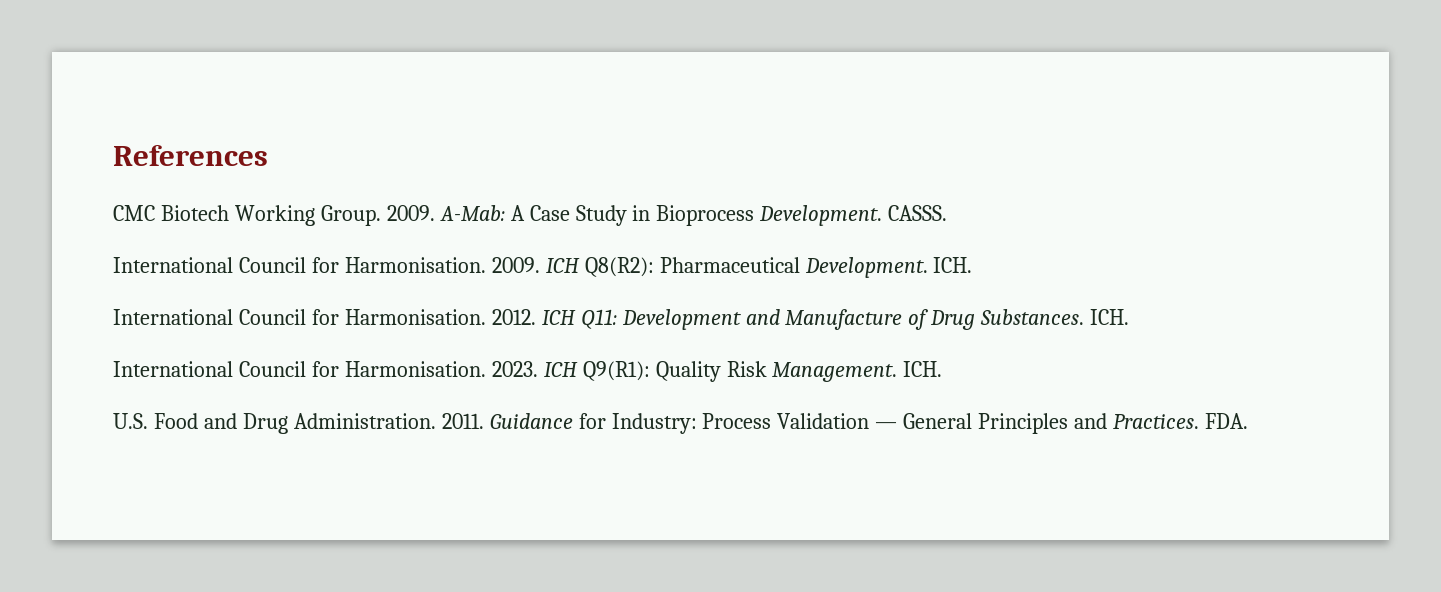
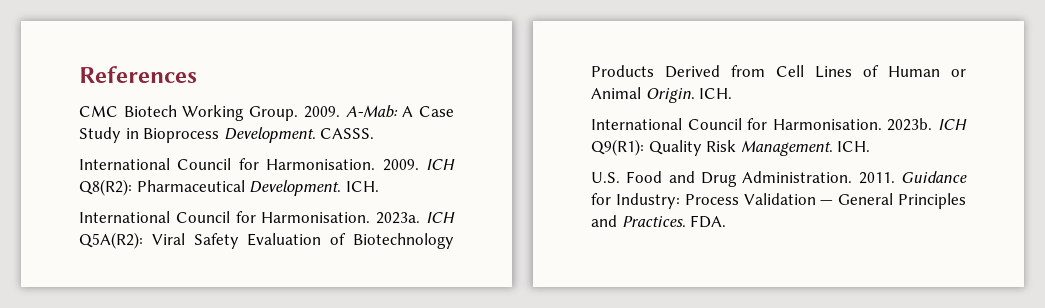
[491,309,1130,330] [113,361,538,377] 2012. ICH Q11: Development and Manufacture of Drug Substances. ICH. // International Council for Harmonisation. 2023. -> [376,212,456,224] [79,232,455,249] [591,65,966,78] [591,87,733,103] [591,118,933,131] 2023a. ICH Q5A(R2): Viral Safety Evaluation of Biotechnology Products Derived from Cell Lines of Human or Animal Origin. ICH. // International Council for Harmonisation. 2023b.

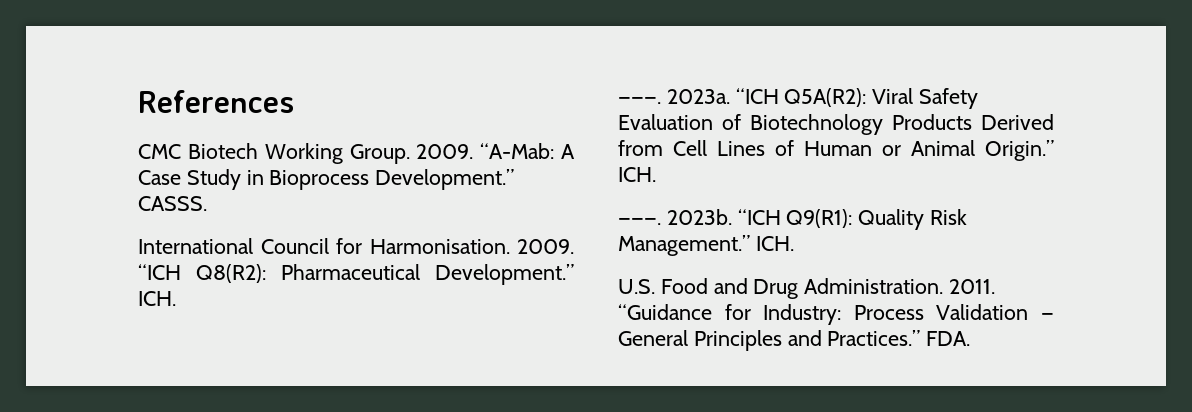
[345,105,398,118] A-Mab: -> [480,143,555,159] “A-Mab:
[223,127,316,143] Development. -> [375,169,515,190] Development.”
[426,159,455,170] ICH -> [138,264,181,280] “ICH
[249,180,379,196] [79,211,456,224] Development. ICH. // International Council for Harmonisation. 2023a. ICH -> [435,264,574,285] [138,291,176,306] [618,88,779,104] Development.” ICH. // ———. 2023a. “ICH
[645,88,733,103] [591,118,967,131] Origin. ICH. // International Council for Harmonisation. 2023b. ICH -> [985,140,1054,161] [618,167,656,182] [618,209,781,225] Origin.” ICH. // ———. 2023b. “ICH
[740,140,833,156] Management. -> [618,235,750,256] Management.”
[901,171,967,183] Guidance -> [618,304,712,320] “Guidance
[621,216,686,227] Practices. -> [827,330,921,346] Practices.”

